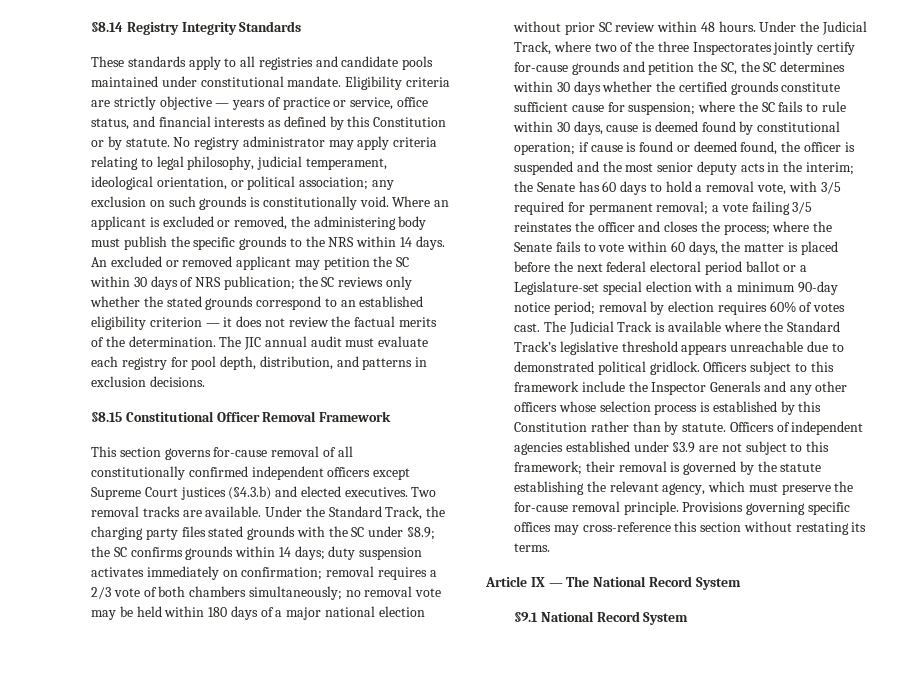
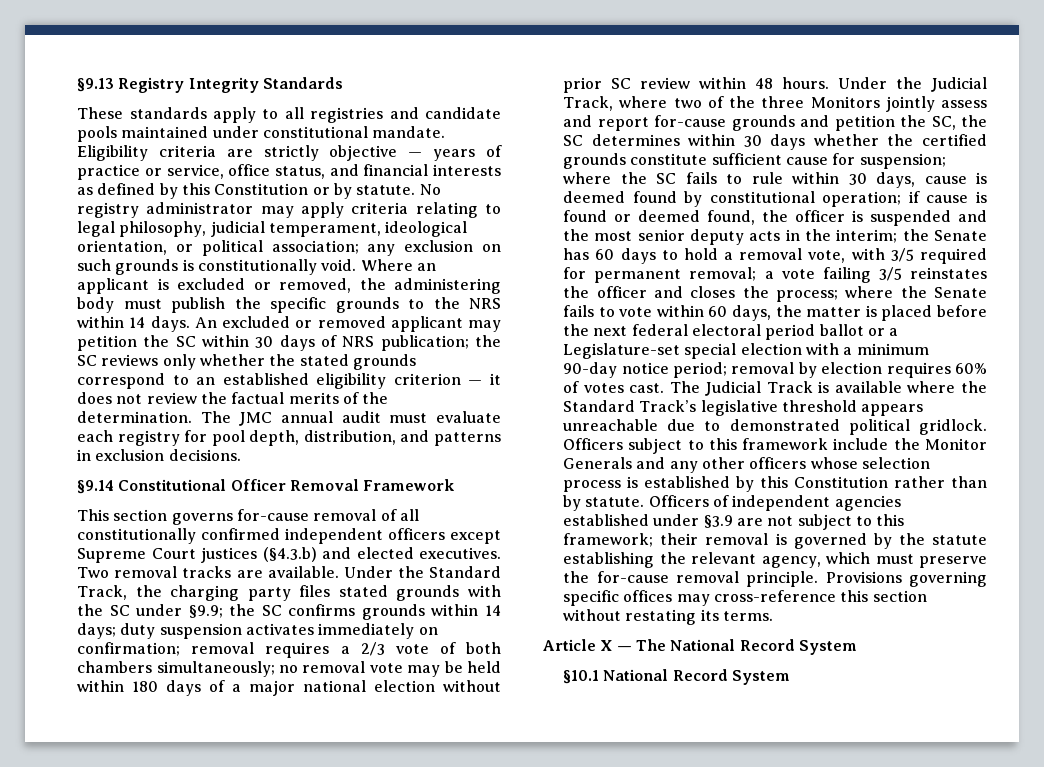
[90,22,123,32] §8.14 -> [77,78,115,92] §9.13
[244,337,262,350] JIC -> [239,412,273,426] JMC
[90,412,122,422] §8.15 -> [77,480,115,494] §9.14
[406,527,435,540] §8.9; -> [188,605,223,618] §9.9;
[692,41,856,55] Inspectorates jointly certify -> [810,96,987,112] [563,115,649,131] Monitors jointly assess and report
[651,382,707,395] Inspector -> [925,438,987,450] Monitor
[530,577,545,587] IX -> [600,640,613,651] X
[513,612,538,622] §9.1 -> [563,670,600,684] §10.1

